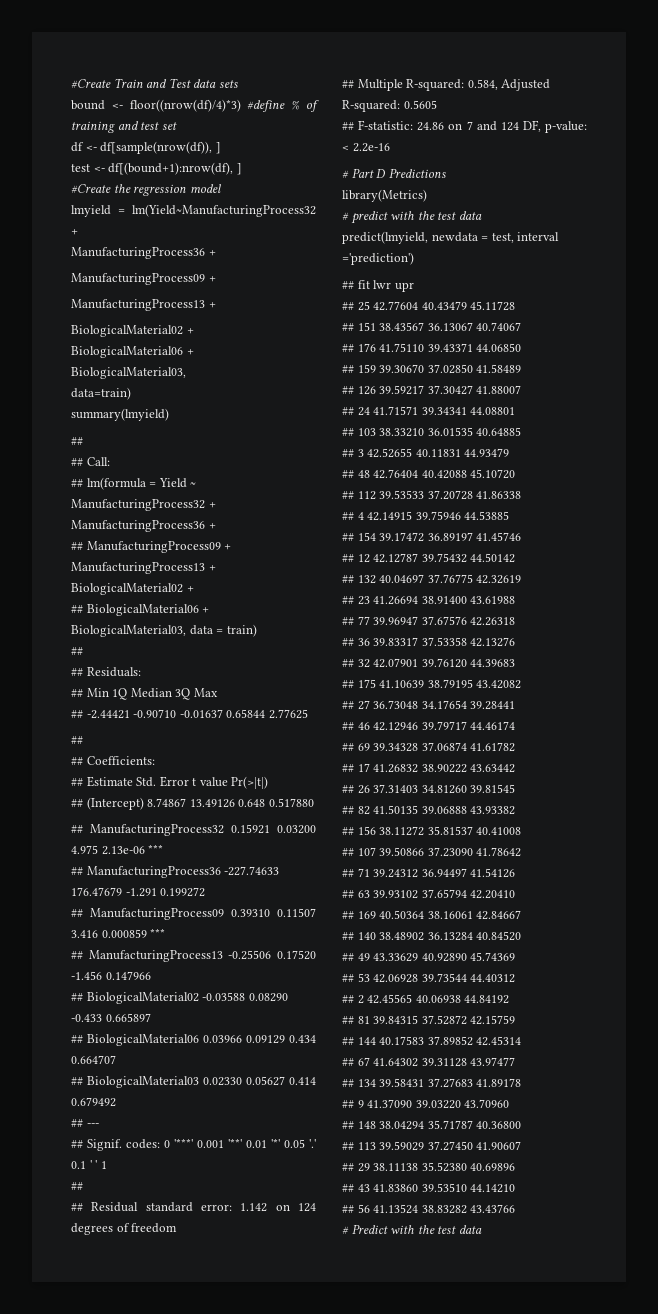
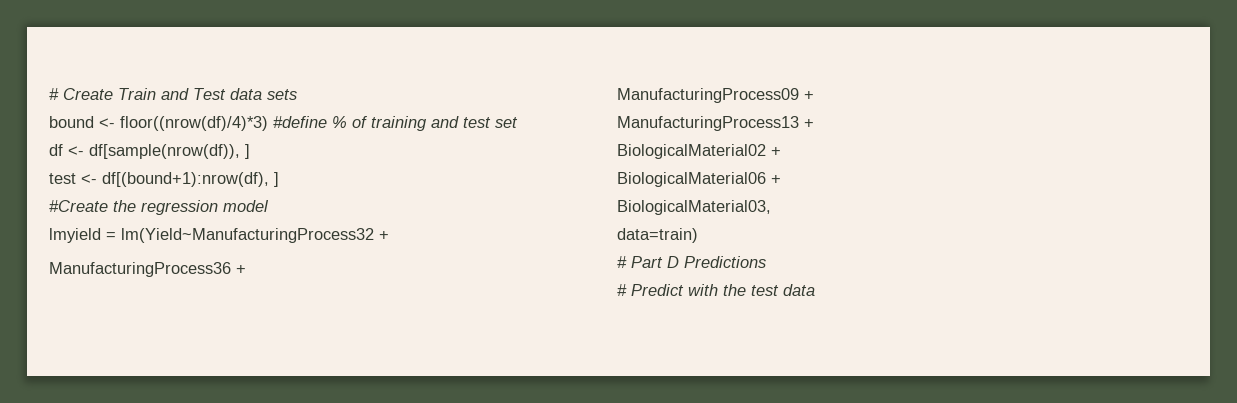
[71,79,111,88] #Create -> [49,88,113,100] # Create
[71,408,169,421] [71,436,83,446] [71,457,110,467] [71,477,197,490] [71,499,216,511] [71,520,216,532] [71,541,232,553] [71,562,216,574] [71,583,194,595] [71,604,210,616] [71,624,257,637] [71,646,83,656] [71,667,141,677] [71,688,218,700] [71,709,308,719] [71,735,83,745] [71,756,155,766] [71,776,269,789] [71,797,314,810] [71,824,316,836] [71,844,164,855] [71,866,280,878] [71,887,206,897] [71,908,316,920] [71,928,166,938] [71,950,317,962] [71,971,151,980] [71,992,288,1004] [71,1013,151,1022] [71,1034,316,1046] [71,1055,116,1064] [71,1076,316,1088] [71,1097,116,1107] [71,1118,99,1128] [71,1138,316,1151] [71,1160,107,1169] [71,1181,83,1191] [71,1202,316,1212] [71,1223,178,1235] [342,79,551,91] [342,100,437,112] [342,120,587,133] [342,143,390,152] [342,168,446,178] [342,189,427,202] [342,211,482,224] [342,231,560,244] [342,252,414,265] [342,280,414,292] [342,301,516,311] [342,322,522,332] [342,343,522,353] [342,364,522,374] [342,385,522,395] [342,406,516,416] [342,427,522,437] [342,448,510,458] [342,469,516,479] [342,490,522,500] [342,511,510,521] [342,532,522,542] [342,553,516,563] [342,574,522,584] [342,595,516,605] [342,616,516,626] [342,637,516,647] [342,658,516,668] [342,679,522,689] [342,700,516,710] [342,721,516,731] [342,742,516,752] [342,763,516,773] [342,784,516,794] [342,805,516,815] [342,826,522,836] [342,847,522,857] [342,868,516,878] [342,889,516,899] [342,910,522,920] [342,931,522,941] [342,952,516,962] [342,973,516,983] [342,994,510,1004] [342,1015,516,1025] [342,1036,522,1046] [342,1057,516,1067] [342,1078,522,1088] [342,1099,510,1109] [342,1120,522,1130] [342,1141,522,1151] [342,1162,516,1172] [342,1183,516,1193] [342,1204,516,1214] summary(lmyield) // ## // ## Call: // ## lm(formula = Yield ~ ManufacturingProcess32 + ManufacturingProcess36 + // ## ManufacturingProcess09 + ManufacturingProcess13 + BiologicalMaterial02 + // ## BiologicalMaterial06 + BiologicalMaterial03, data = train) // ## // ## Residuals: // ## Min 1Q Median 3Q Max // ## -2.44421 -0.90710 -0.01637 0.65844 2.77625 // ## // ## Coefficients: // ## Estimate Std. Error t value Pr(>|t|) // ## (Intercept) 8.74867 13.49126 0.648 0.517880 // ## ManufacturingProcess32 0.15921 0.03200 4.975 2.13e-06 *** // ## ManufacturingProcess36 -227.74633 176.47679 -1.291 0.199272 // ## ManufacturingProcess09 0.39310 0.11507 3.416 0.000859 *** // ## ManufacturingProcess13 -0.25506 0.17520 -1.456 0.147966 // ## BiologicalMaterial02 -0.03588 0.08290 -0.433 0.665897 // ## BiologicalMaterial06 0.03966 0.09129 0.434 0.664707 // ## BiologicalMaterial03 0.02330 0.05627 0.414 0.679492 // ## --- // ## Signif. codes: 0 '***' 0.001 '**' 0.01 '*' 0.05 '.' 0.1 ' ' 1 // ## // ## Residual standard error: 1.142 on 124 degrees of freedom // ## Multiple R-squared: 0.584, Adjusted R-squared: 0.5605 // ## F-statistic: 24.86 on 7 and 124 DF, p-value: < 2.2e-16 // # Part D Predictions // library(Metrics) // # predict with the test data // predict(lmyield, newdata = test, interval ='prediction') // ## fit lwr upr // ## 25 42.77604 40.43479 45.11728 // ## 151 38.43567 36.13067 40.74067 // ## 176 41.75110 39.43371 44.06850 // ## 159 39.30670 37.02850 41.58489 // ## 126 39.59217 37.30427 41.88007 // ## 24 41.71571 39.34341 44.08801 // ## 103 38.33210 36.01535 40.64885 // ## 3 42.52655 40.11831 44.93479 // ## 48 42.76404 40.42088 45.10720 // ## 112 39.53533 37.20728 41.86338 // ## 4 42.14915 39.75946 44.53885 // ## 154 39.17472 36.89197 41.45746 // ## 12 42.12787 39.75432 44.50142 // ## 132 40.04697 37.76775 42.32619 // ## 23 41.26694 38.91400 43.61988 // ## 77 39.96947 37.67576 42.26318 // ## 36 39.83317 37.53358 42.13276 // ## 32 42.07901 39.76120 44.39683 // ## 175 41.10639 38.79195 43.42082 // ## 27 36.73048 34.17654 39.28441 // ## 46 42.12946 39.79717 44.46174 // ## 69 39.34328 37.06874 41.61782 // ## 17 41.26832 38.90222 43.63442 // ## 26 37.31403 34.81260 39.81545 // ## 82 41.50135 39.06888 43.93382 // ## 156 38.11272 35.81537 40.41008 // ## 107 39.50866 37.23090 41.78642 // ## 71 39.24312 36.94497 41.54126 // ## 63 39.93102 37.65794 42.20410 // ## 169 40.50364 38.16061 42.84667 // ## 140 38.48902 36.13284 40.84520 // ## 49 43.33629 40.92890 45.74369 // ## 53 42.06928 39.73544 44.40312 // ## 2 42.45565 40.06938 44.84192 // ## 81 39.84315 37.52872 42.15759 // ## 144 40.17583 37.89852 42.45314 // ## 67 41.64302 39.31128 43.97477 // ## 134 39.58431 37.27683 41.89178 // ## 9 41.37090 39.03220 43.70960 // ## 148 38.04294 35.71787 40.36800 // ## 113 39.59029 37.27450 41.90607 // ## 29 38.11138 35.52380 40.69896 // ## 43 41.83860 39.53510 44.14210 // ## 56 41.13524 38.83282 43.43766 -> [617,256,766,268] # Part D Predictions

